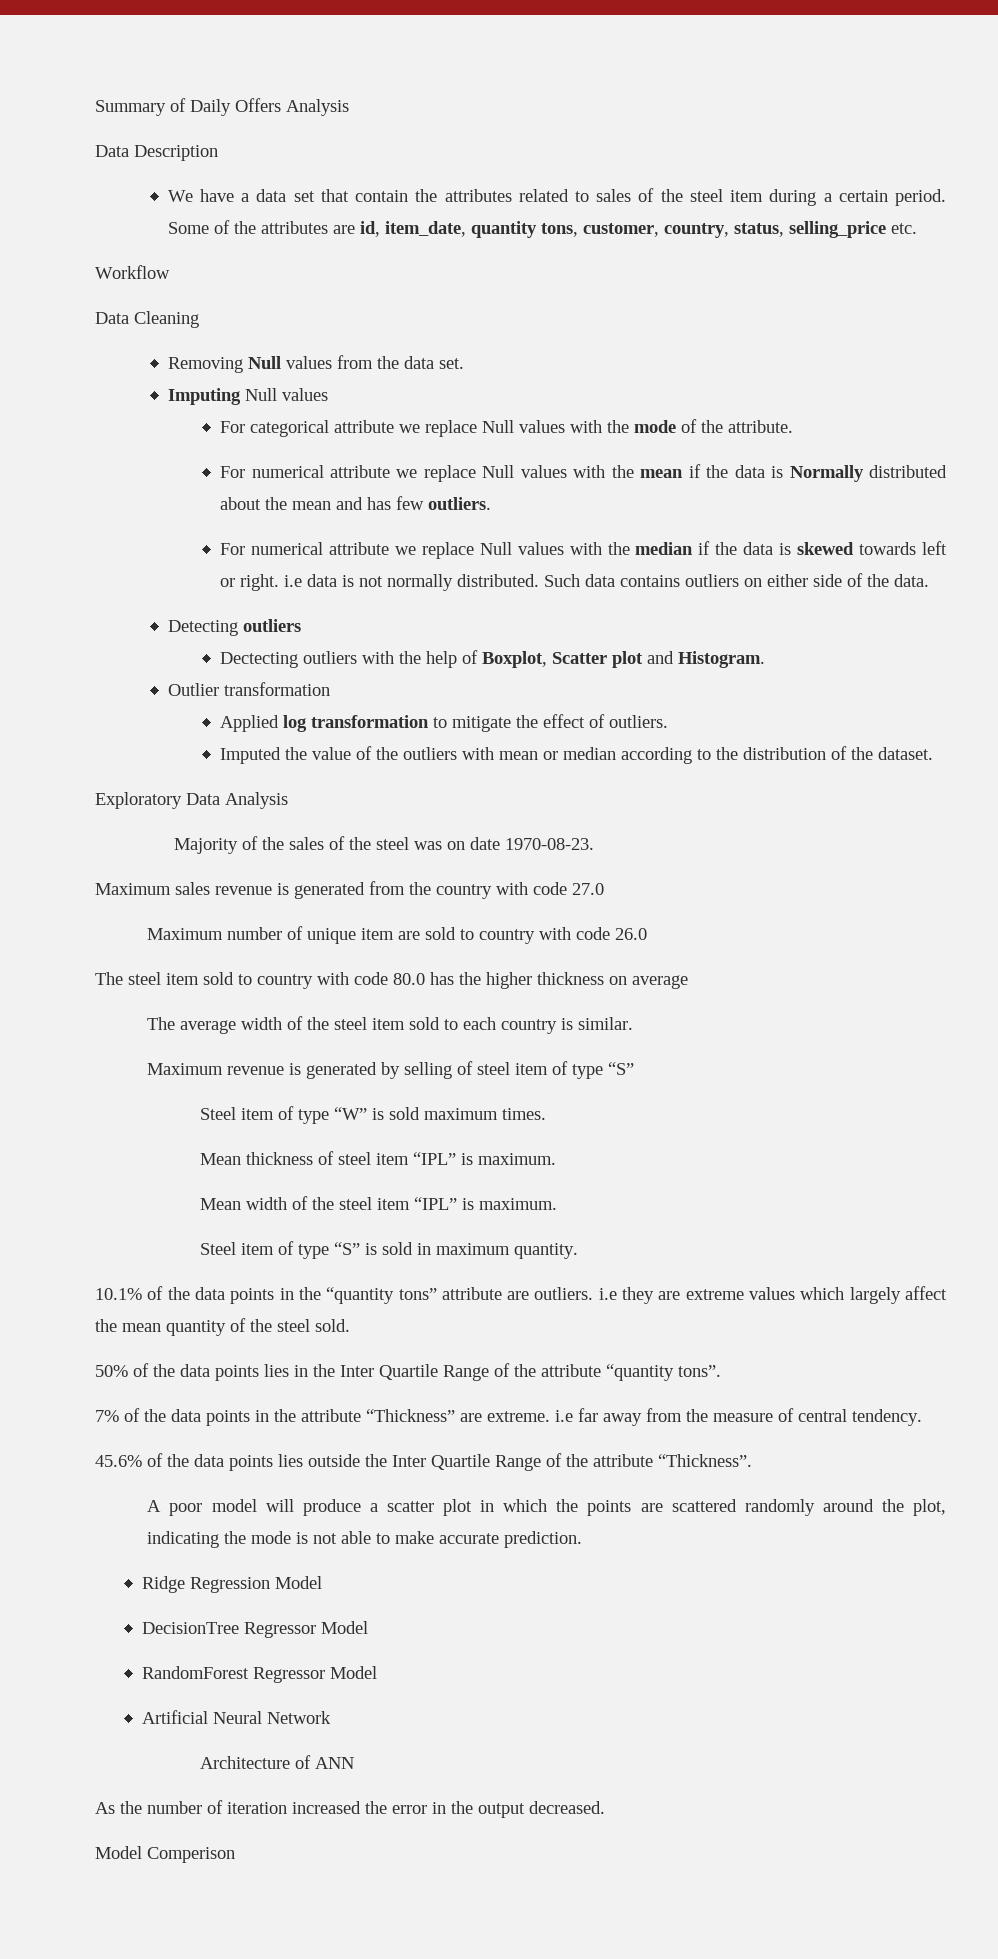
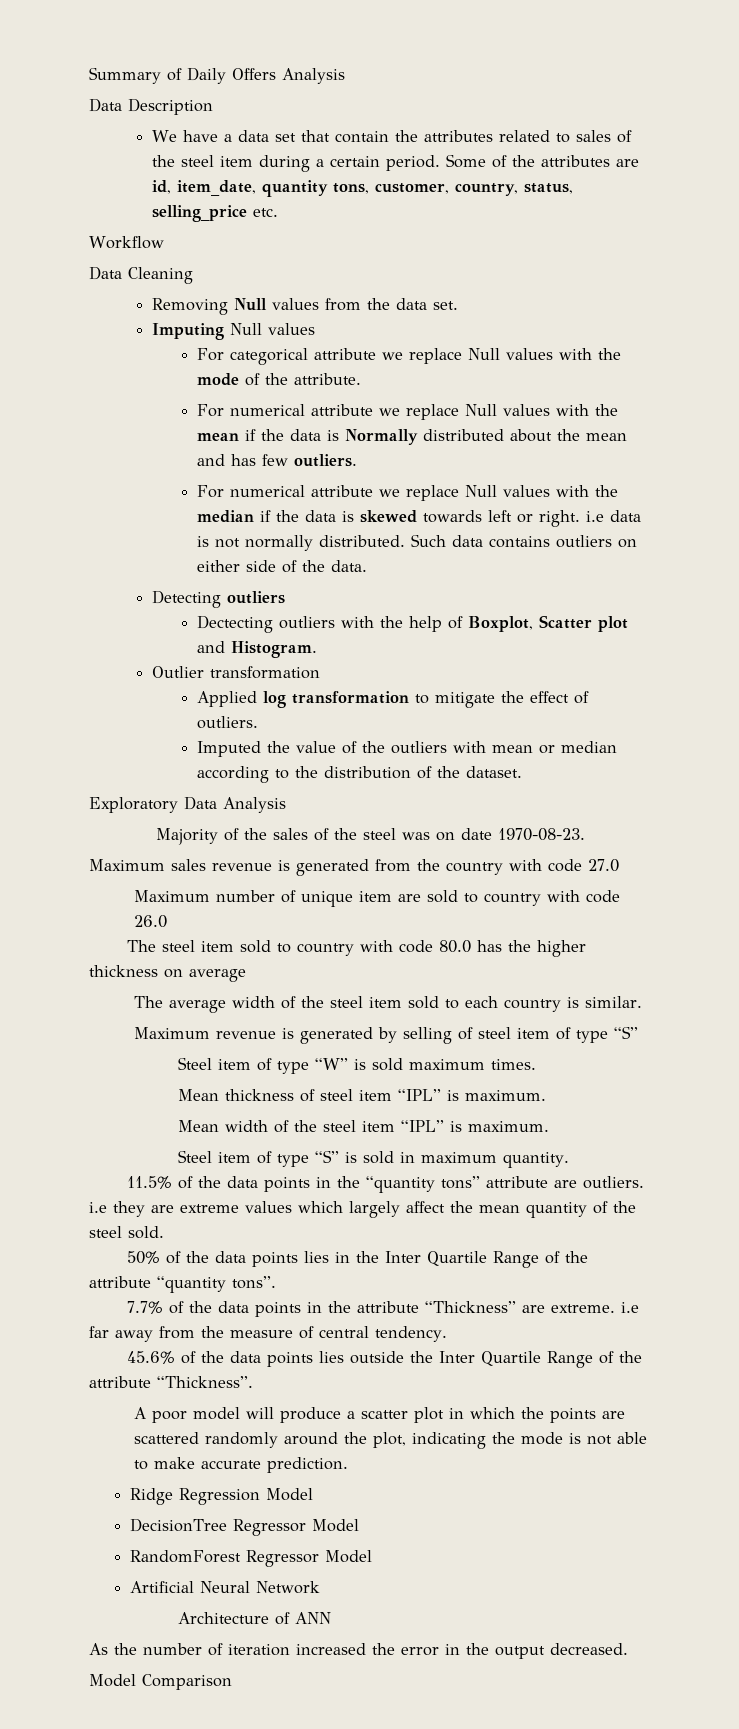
[95,1288,142,1300] 10.1% -> [127,1176,173,1189] 11.5%
[95,1410,119,1422] 7% -> [127,1301,164,1314] 7.7%
[147,1847,235,1863] Comperison -> [142,1674,232,1690] Comparison

